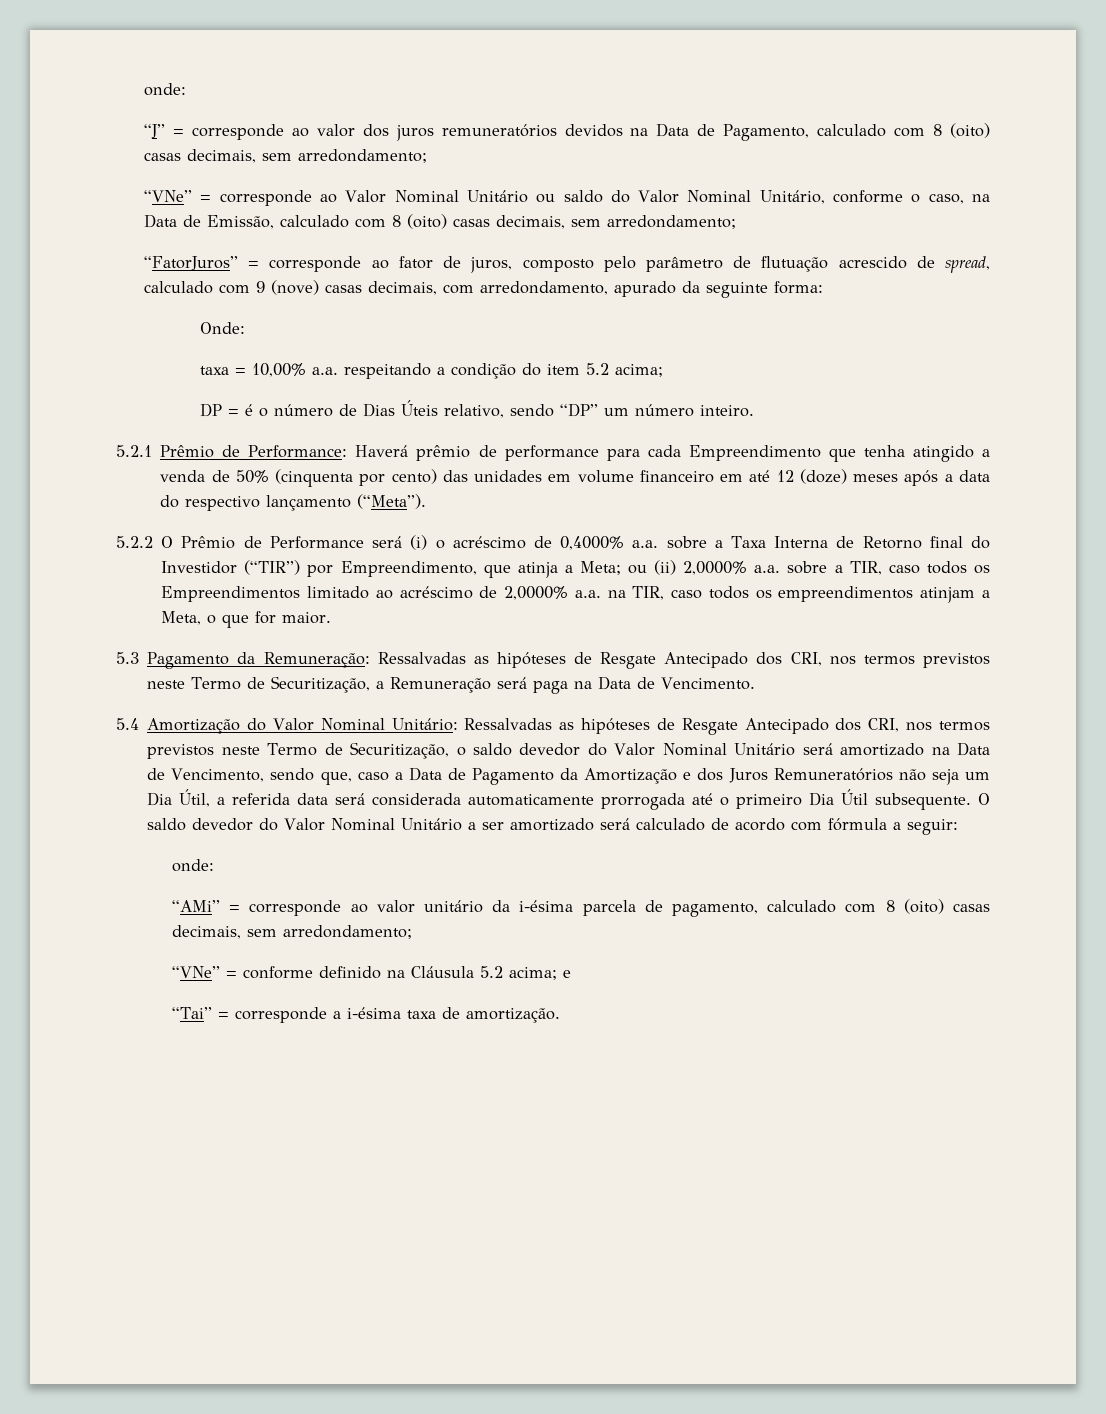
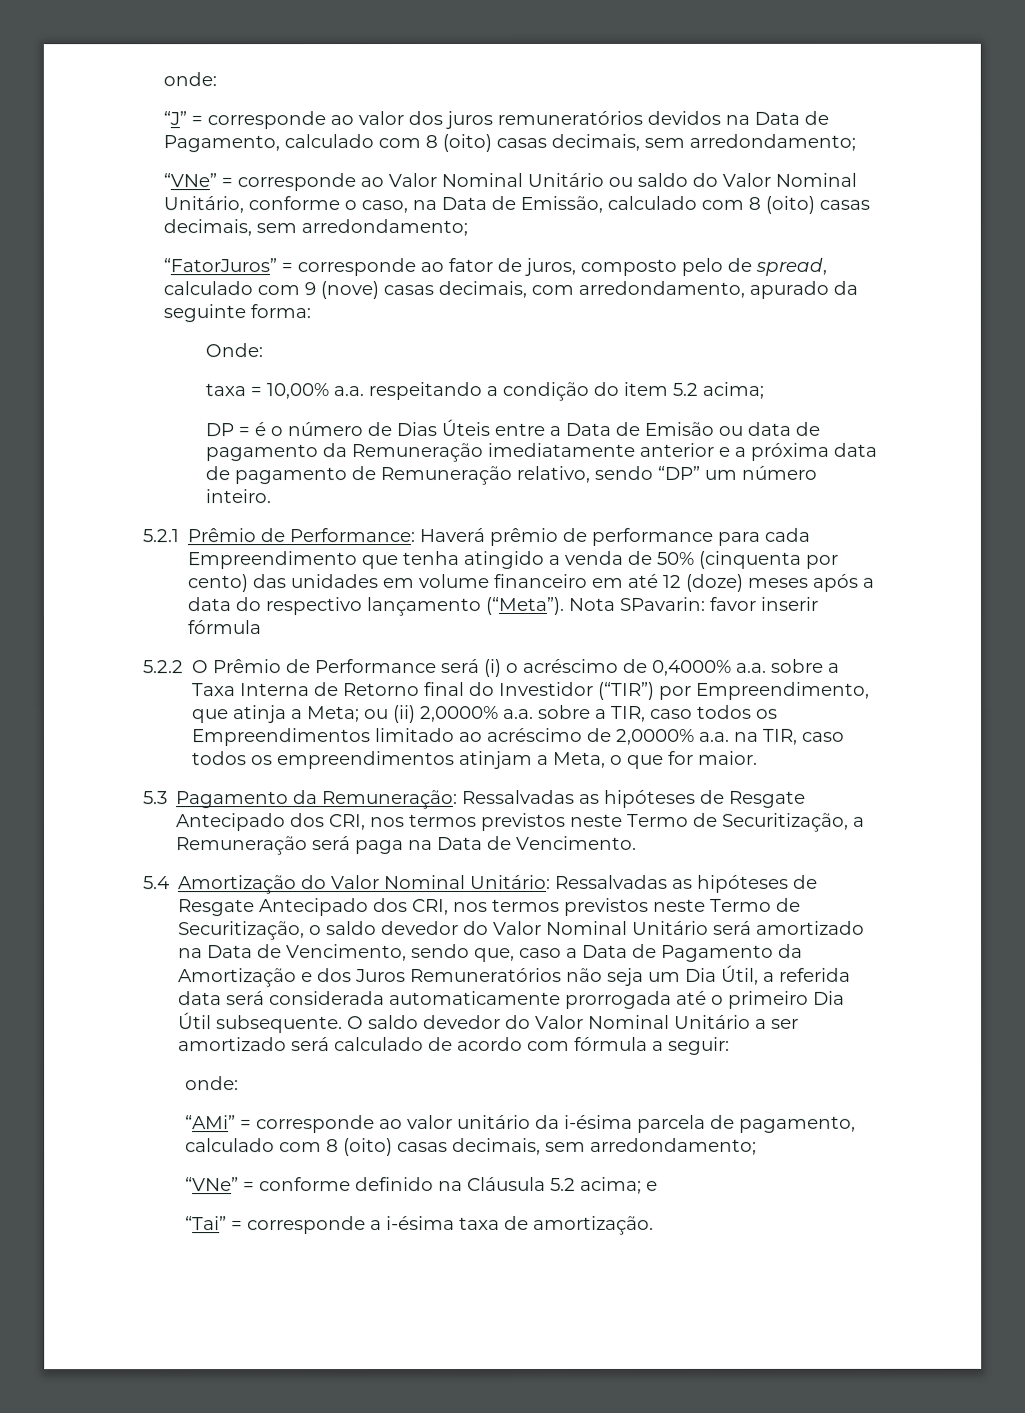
[645,256,907,272] parâmetro de flutuação acrescido -> (724, 266) none
(439, 408) none -> [494,421,821,437] [205,442,878,463] [205,465,513,486] entre a Data de Emisão ou data de pagamento da Remuneração imediatamente anterior e a próxima data de pagamento de Remuneração
(427, 501) none -> [568,596,819,611] [187,620,262,635] Nota SPavarin: favor inserir fórmula

